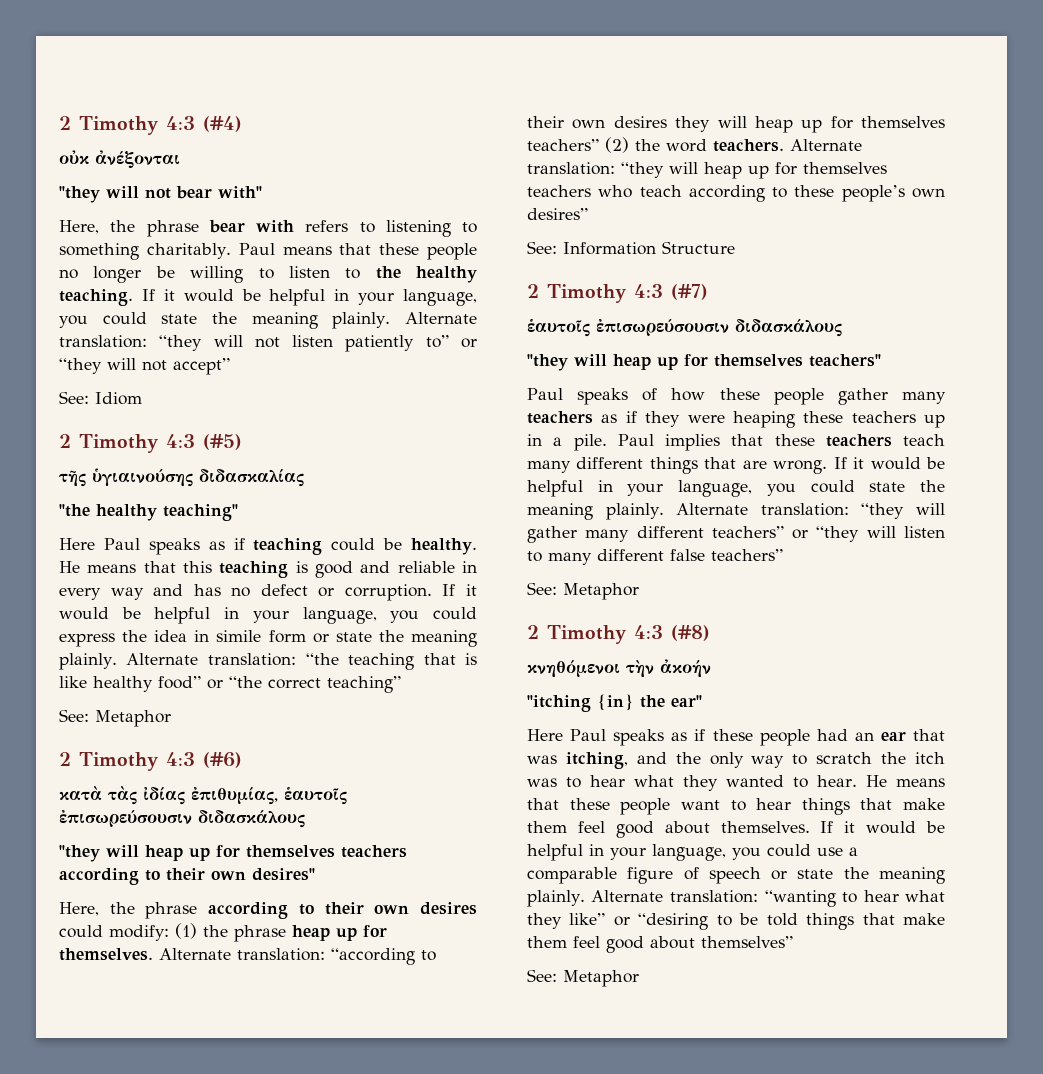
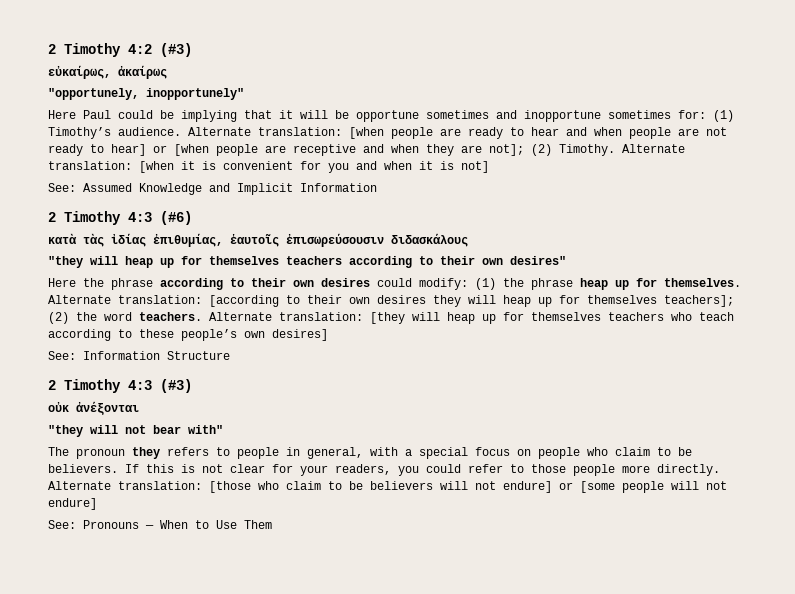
[59,116,242,135] [59,150,180,168] [59,186,262,203] [59,220,477,237] [59,243,477,260] [59,266,477,283] [59,289,477,306] [59,312,477,329] [59,335,477,352] [59,358,230,375] [59,391,142,405] [59,434,242,453] [59,468,304,487] [59,504,238,521] [59,538,477,555] [59,561,477,578] [59,584,477,601] [59,607,478,624] [59,630,477,647] [59,653,478,670] [59,676,401,693] [59,709,171,727] 2 Timothy 4:3 (#4) // οὐκ ἀνέξονται // "they will not bear with" // Here, the phrase bear with refers to listening to something charitably. Paul means that these people no longer be willing to listen to the healthy teaching. If it would be helpful in your language, you could state the meaning plainly. Alternate translation: “they will not listen patiently to” or “they will not accept” // See: Idiom // 2 Timothy 4:3 (#5) // τῆς ὑγιαινούσης διδασκαλίας // "the healthy teaching" // Here Paul speaks as if teaching could be healthy. He means that this teaching is good and reliable in every way and has no defect or corruption. If it would be helpful in your language, you could express the idea in simile form or state the meaning plainly. Alternate translation: “the teaching that is like healthy food” or “the correct teaching” // See: Metaphor -> [48,43,192,57] [48,65,167,79] [48,88,244,100] [48,110,734,122] [48,127,727,139] [48,144,685,156] [48,161,489,173] [48,183,377,195] 2 Timothy 4:2 (#3) // εὐκαίρως, ἀκαίρως // "opportunely, inopportunely" // Here Paul could be implying that it will be opportune sometimes and inopportune sometimes for: (1) Timothy’s audience. Alternate translation: [when people are ready to hear and when people are not ready to hear] or [when people are receptive and when they are not]; (2) Timothy. Alternate translation: [when it is convenient for you and when it is not] // See: Assumed Knowledge and Implicit Information
[59,902,99,916] Here, -> [48,278,76,287] Here
[331,948,415,965] “according -> [209,295,279,307] [according
[527,139,599,151] teachers” -> [664,295,734,307] teachers];
[621,162,664,178] “they -> [370,312,405,324] [they
[527,208,588,220] desires” -> [272,329,328,341] desires]
[671,284,708,300] [527,319,842,337] [527,354,881,371] [527,388,946,405] [527,411,945,428] [527,434,945,451] [527,457,946,474] [527,480,945,497] [527,503,945,520] [527,526,945,543] [527,549,783,565] [527,582,639,600] [527,625,710,644] [527,659,711,677] [527,694,702,712] [527,729,945,746] [527,752,946,769] [527,775,945,791] [527,798,945,815] [527,821,945,838] [527,844,858,861] [527,867,945,884] [527,890,945,907] [527,913,945,930] [527,936,793,953] [527,969,639,987] (#7) // ἑαυτοῖς ἐπισωρεύσουσιν διδασκάλους // "they will heap up for themselves teachers" // Paul speaks of how these people gather many teachers as if they were heaping these teachers up in a pile. Paul implies that these teachers teach many different things that are wrong. If it would be helpful in your language, you could state the meaning plainly. Alternate translation: “they will gather many different teachers” or “they will listen to many different false teachers” // See: Metaphor // 2 Timothy 4:3 (#8) // κνηθόμενοι τὴν ἀκοήν // "itching {in} the ear" // Here Paul speaks as if these people had an ear that was itching, and the only way to scratch the itch was to hear what they wanted to hear. He means that these people want to hear things that make them feel good about themselves. If it would be helpful in your language, you could use a comparable figure of speech or state the meaning plainly. Alternate translation: “wanting to hear what they like” or “desiring to be told things that make them feel good about themselves” // See: Metaphor -> [160,379,192,393] [48,401,139,416] [48,425,223,437] [48,447,692,459] [48,464,720,476] [48,481,727,493] [48,498,97,510] [48,520,272,529] (#3) // οὐκ ἀνέξονται // "they will not bear with" // The pronoun they refers to people in general, with a special focus on people who claim to be believers. If this is not clear for your readers, you could refer to those people more directly. Alternate translation: [those who claim to be believers will not endure] or [some people will not endure] // See: Pronouns — When to Use Them

